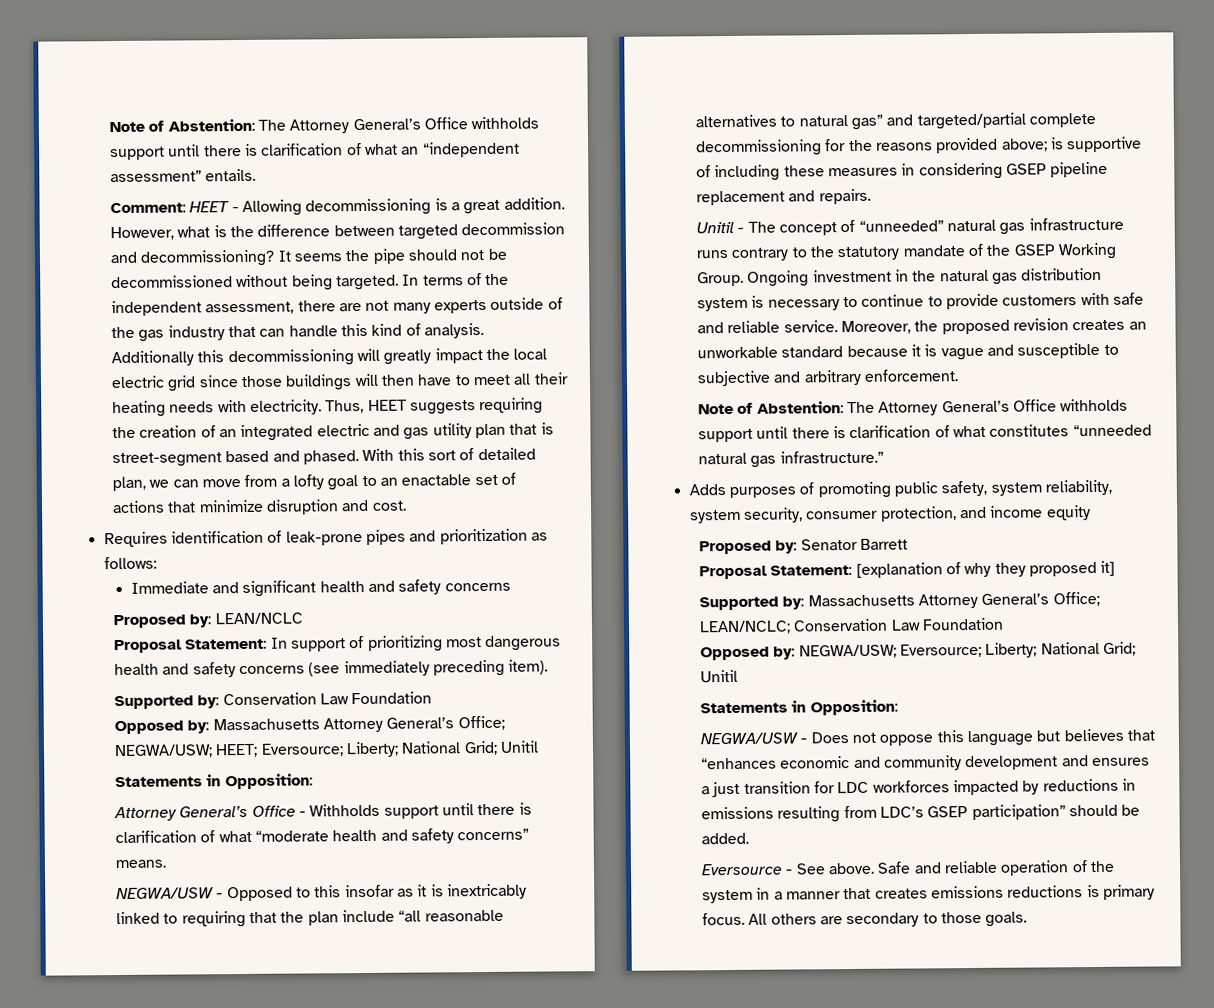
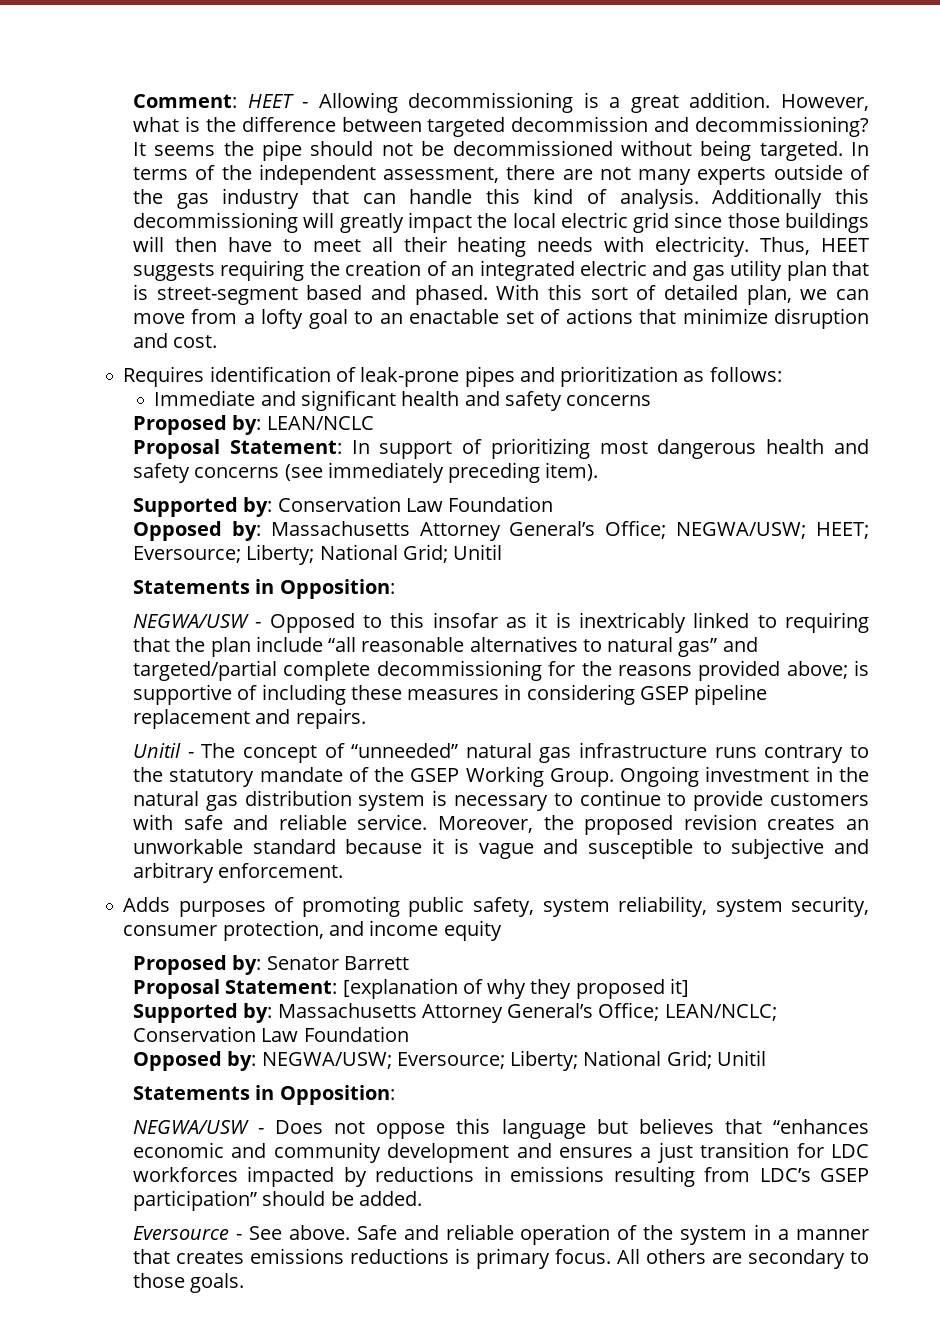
[109,116,540,134] [110,141,520,161] [110,168,257,183] Note of Abstention: The Attorney General’s Office withholds support until there is clarification of what an “independent assessment” entails. // -> (132, 101) none
[114,802,532,822] [115,828,530,844] [115,859,167,869] // Attorney General’s Office - Withholds support until there is clarification of what “moderate health and safety concerns” means. -> (395, 589) none
[698,398,1129,416] [698,424,1152,443] [698,450,884,468] // Note of Abstention: The Attorney General’s Office withholds support until there is clarification of what constitutes “unneeded natural gas infrastructure.” -> (344, 870) none

